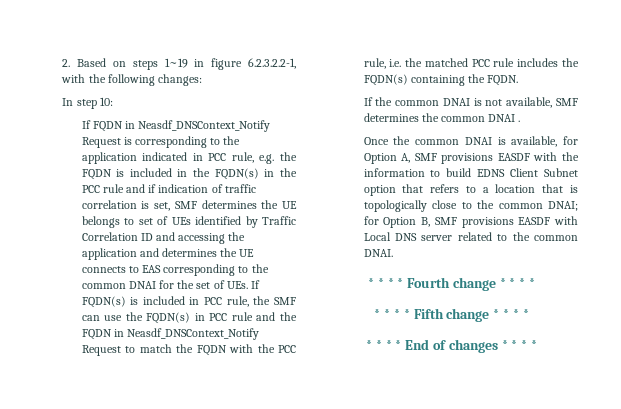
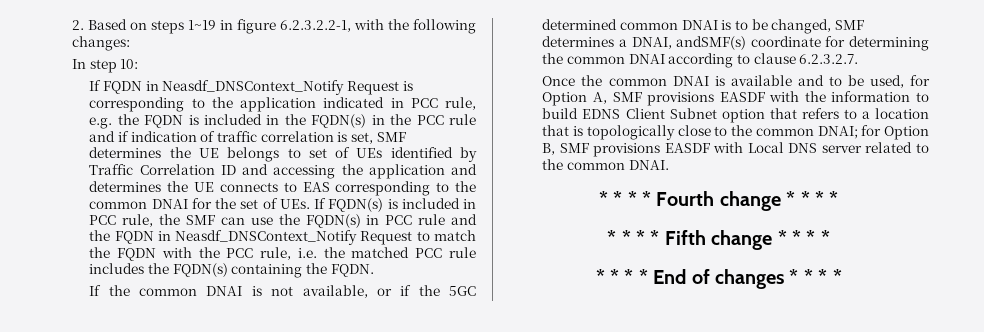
[556,98,578,106] [363,113,521,122] SMF determines the common DNAI . -> [376,285,477,296] [542,19,864,34] [542,36,929,51] [542,53,859,68] or if the 5GC determined common DNAI is to be changed, SMF determines a DNAI, andSMF(s) coordinate for determining the common DNAI according to clause 6.2.3.2.7.
[511,136,558,147] available, -> [730,75,904,88] available and to be used,

